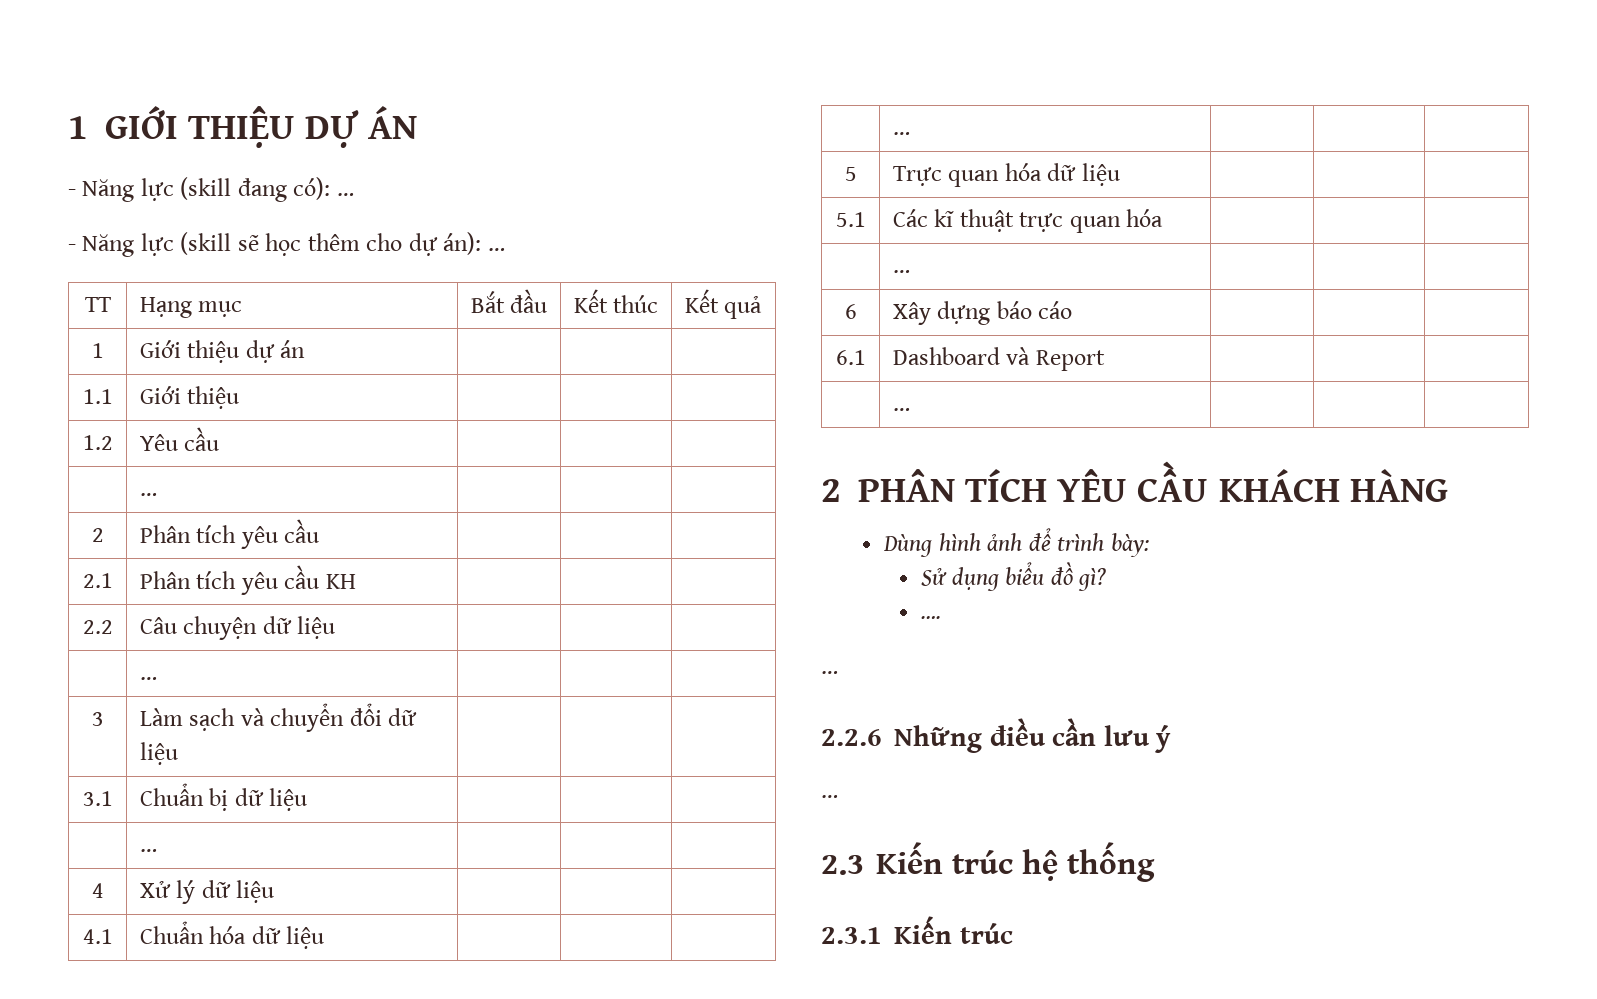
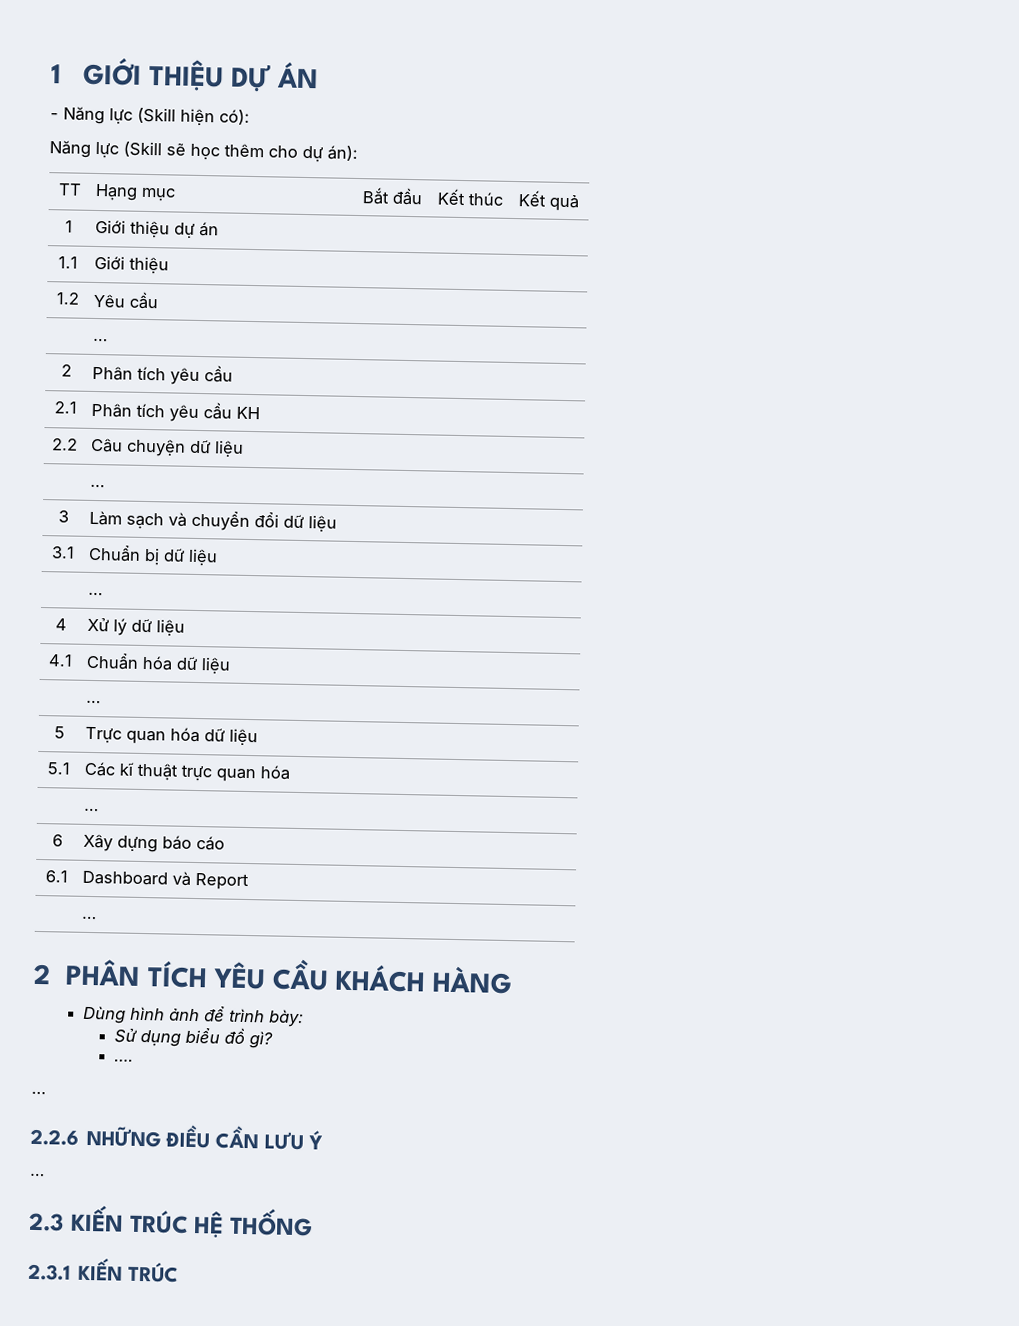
[180,177,287,202] (skill đang -> [137,107,215,127] (Skill hiện
[336,193,354,196] [68,232,232,257] … // - Năng lực (skill -> [49,140,162,159] // Năng lực (Skill
[487,248,505,251] … -> (358, 153) none
[894,718,1172,753] [821,795,838,798] [821,842,1155,882] Những điều cần lưu ý // … // 2.3 Kiến trúc hệ thống -> [86,1124,324,1151] [30,1172,45,1177] [29,1204,314,1238] NHỮNG ĐIỀU CẦN LƯU Ý // … // 2.3 KIẾN TRÚC HỆ THỐNG
[894,916,1013,944] Kiến trúc -> [78,1257,180,1283] KIẾN TRÚC

